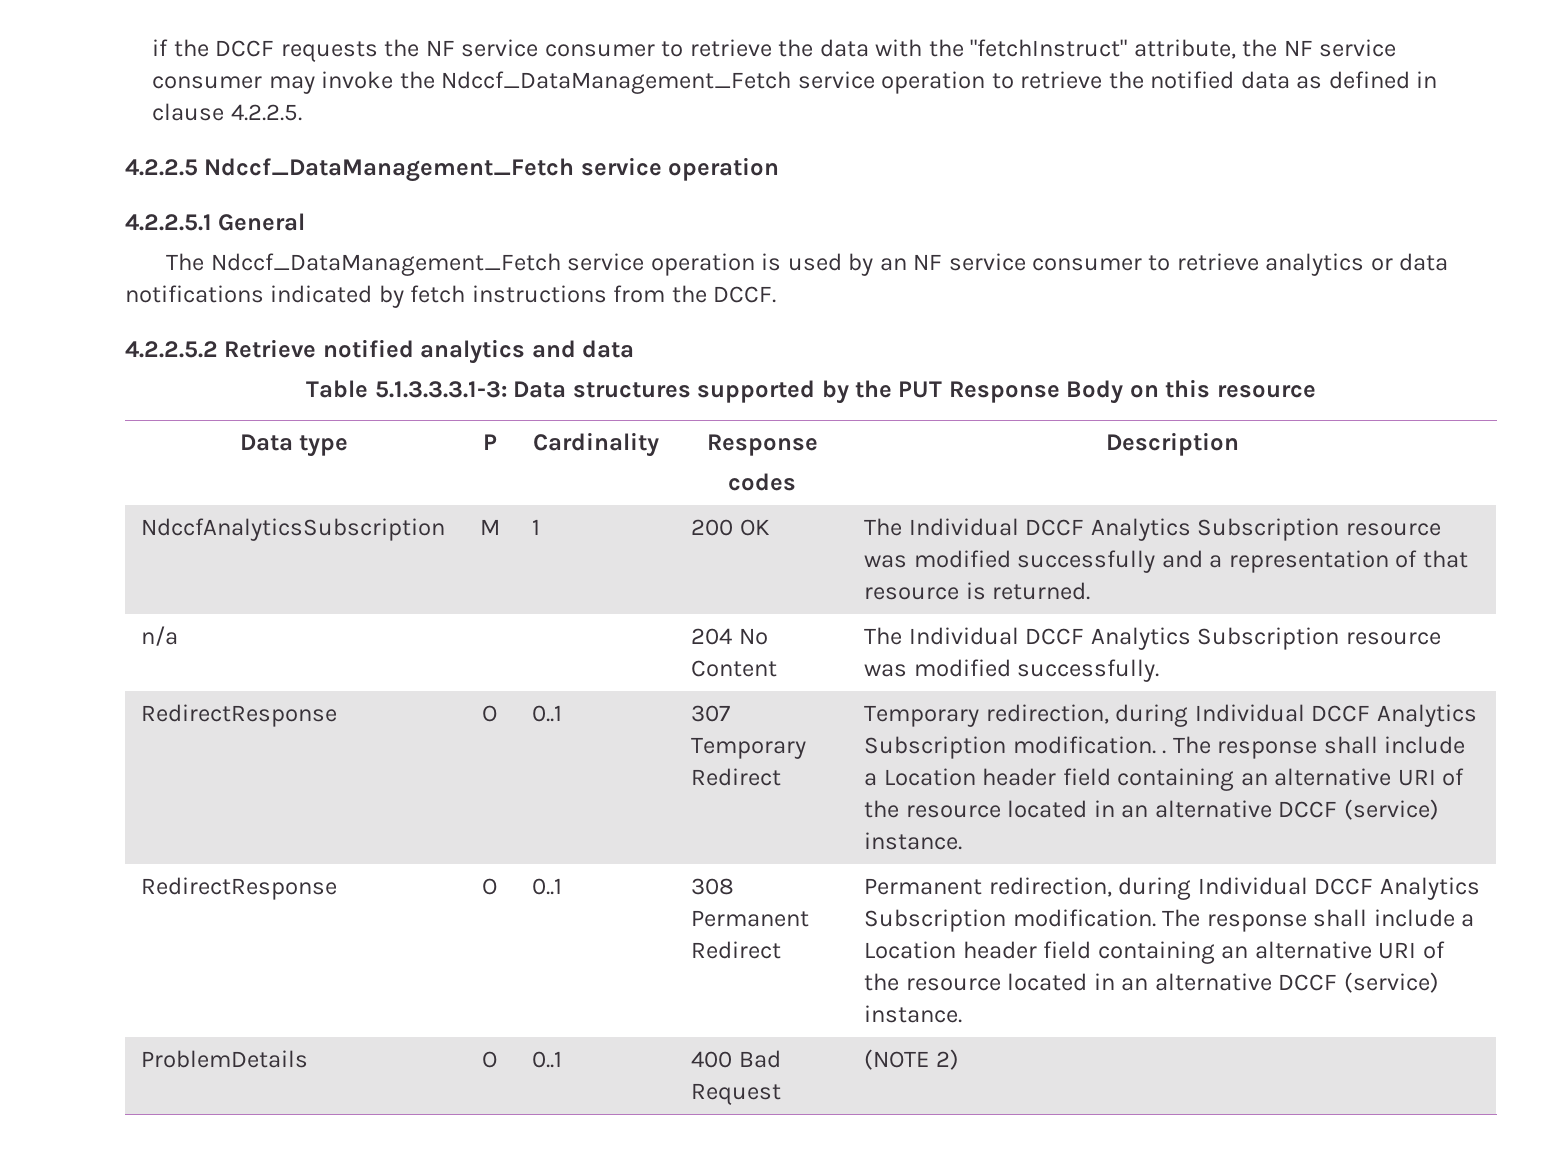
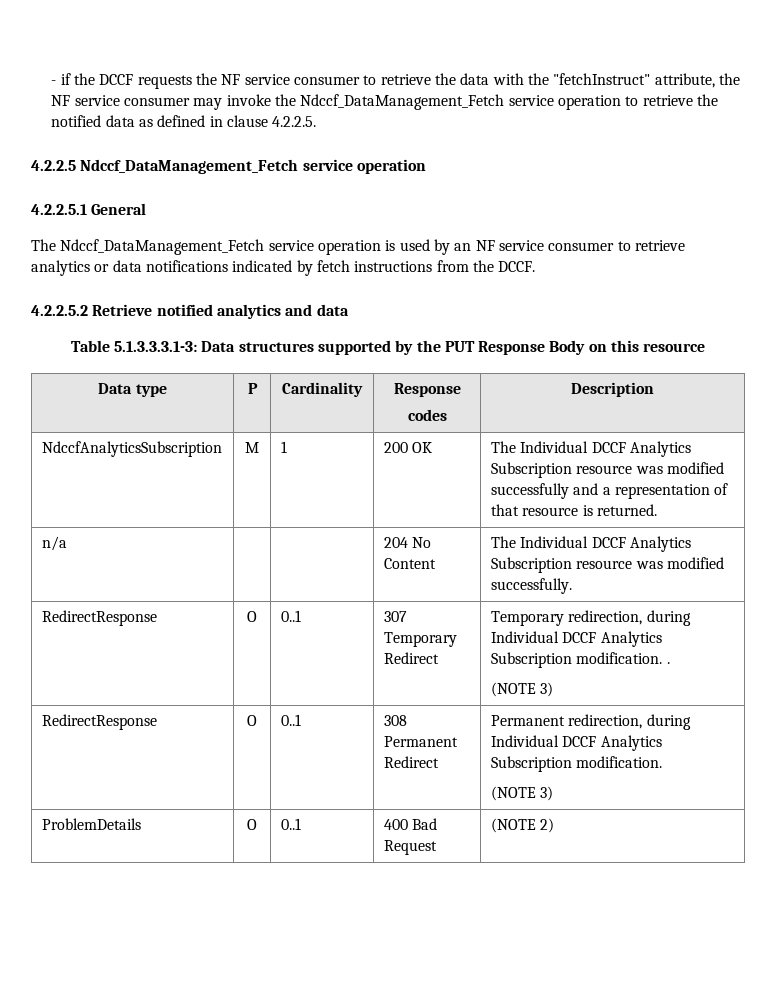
(152, 47) none -> [51,80,57,85] -
[1172,736,1466,759] [864,768,1465,791] [864,799,1439,820] [864,832,963,850] The response shall include a Location header field containing an alternative URI of the resource located in an alternative DCCF (service) instance. -> [490,682,554,697] // (NOTE 3)
[1162,909,1475,932] [864,941,1445,964] [864,972,1439,993] [864,1005,963,1023] The response shall include a Location header field containing an alternative URI of the resource located in an alternative DCCF (service) instance. -> [490,786,554,801] // (NOTE 3)

